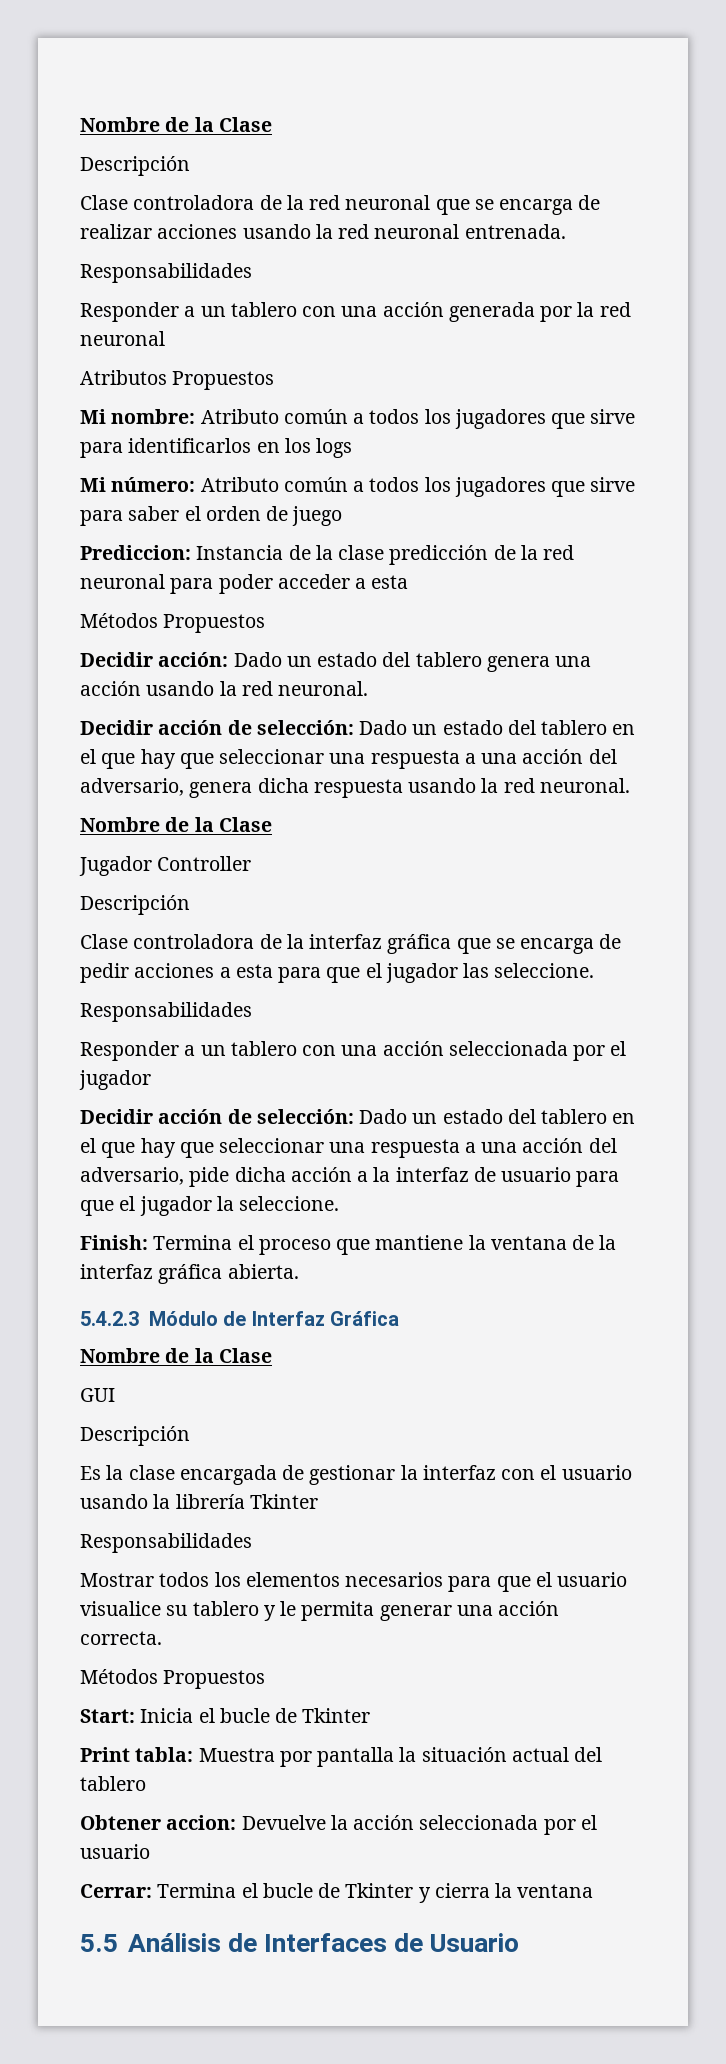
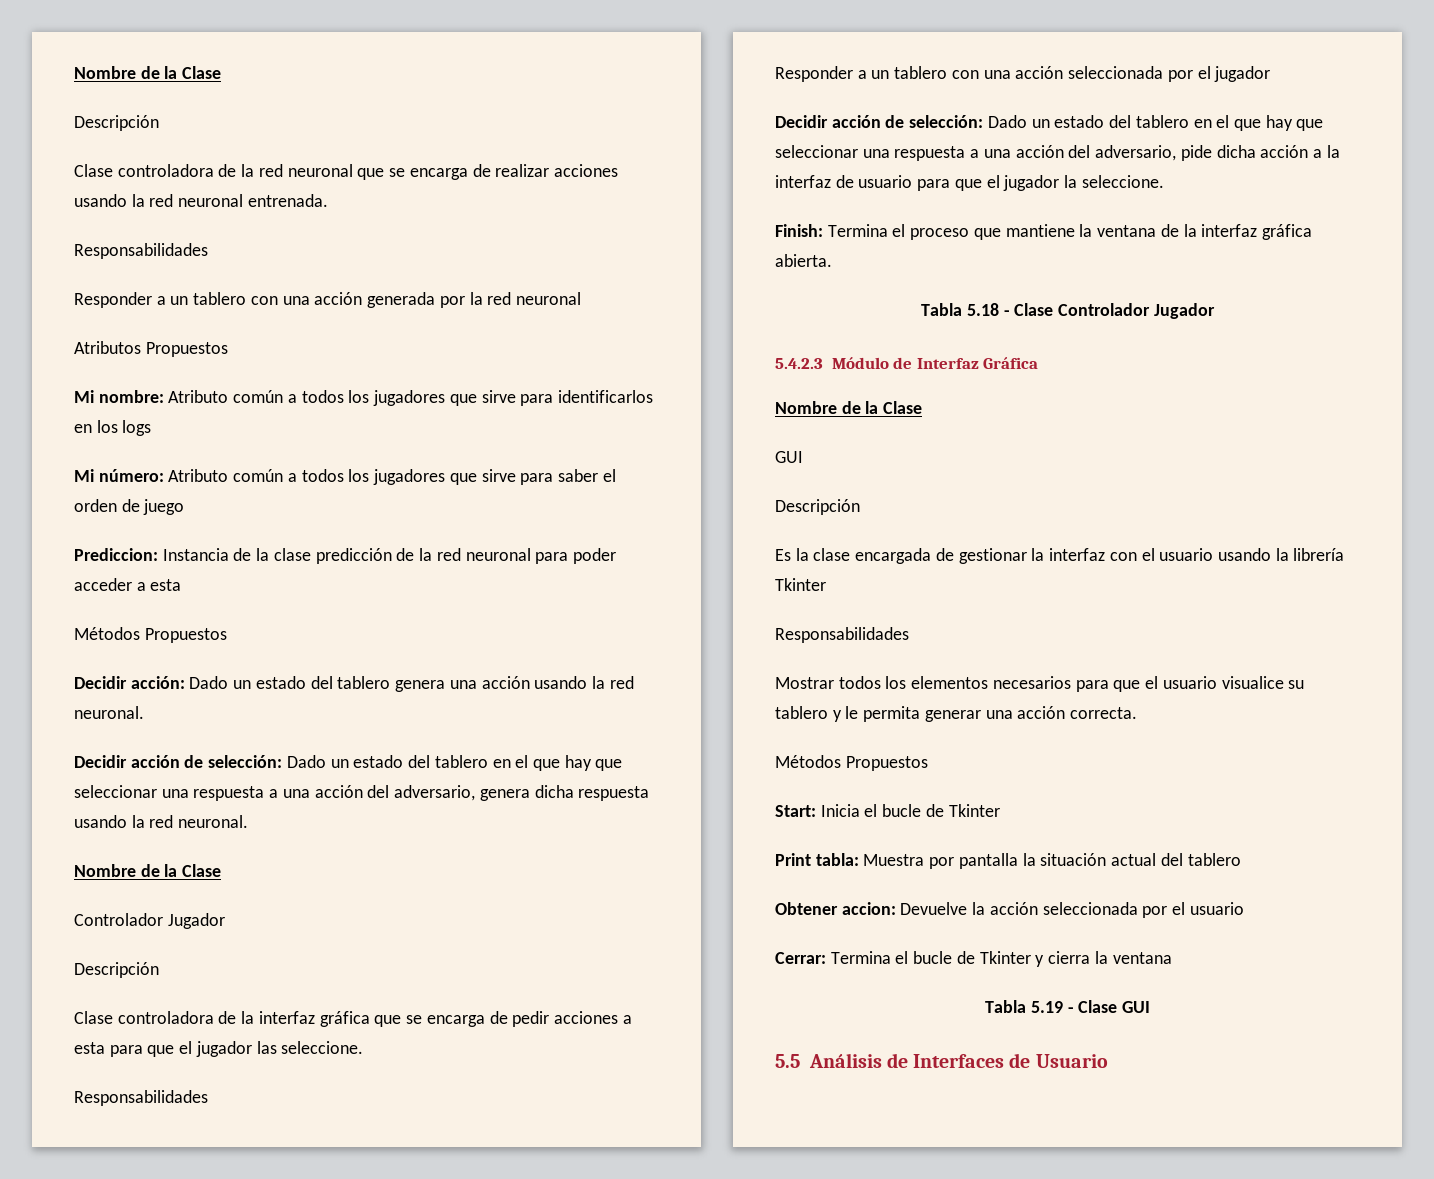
[79,856,252,876] Jugador Controller -> [74,913,225,929] Controlador Jugador
(299, 1271) none -> [921,303,1215,319] // Tabla 5.18 - Clase Controlador Jugador
(594, 1891) none -> [985,1000,1150,1013] // Tabla 5.19 - Clase GUI

